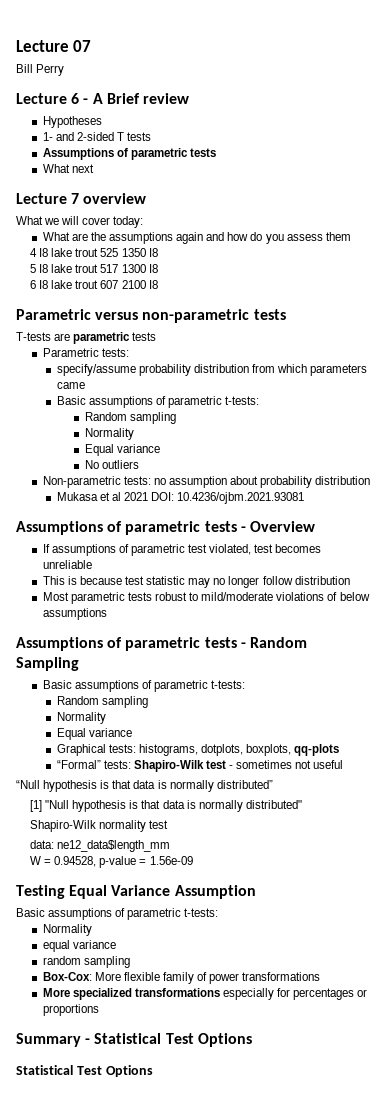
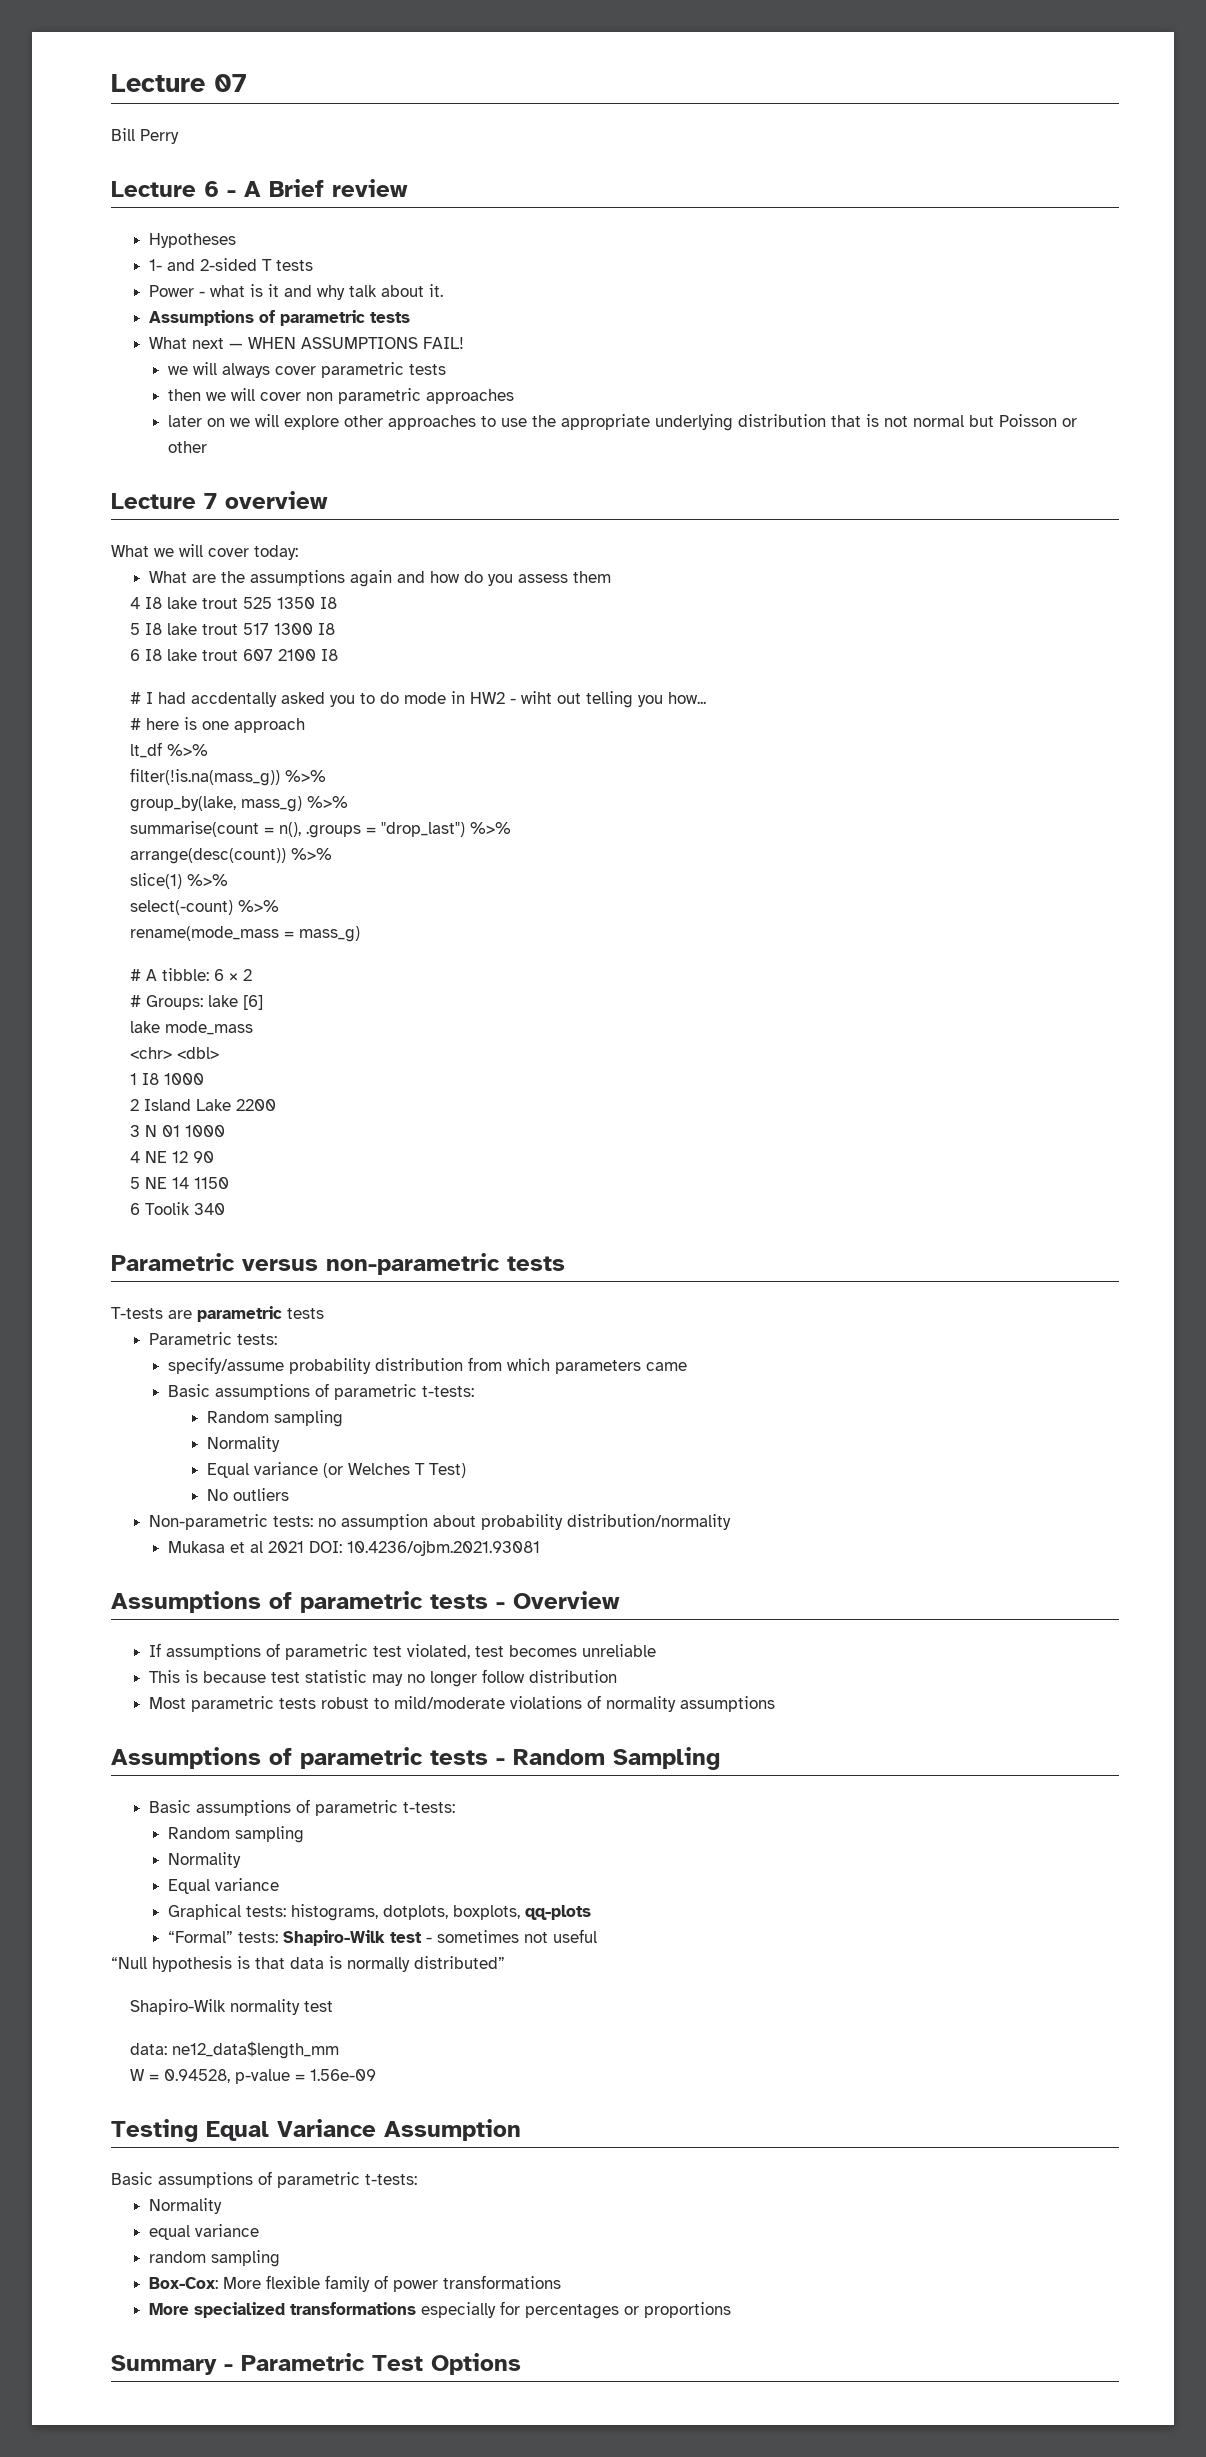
(152, 136) none -> [149,284,444,300] // Power - what is it and why talk about it.
(94, 168) none -> [229,337,465,349] [168,362,447,378] [168,388,515,404] [168,414,1078,431] [168,441,208,453] — WHEN ASSUMPTIONS FAIL! // we will always cover parametric tests // then we will cover non parametric approaches // later on we will explore other approaches to use the appropriate underlying distribution that is not normal but Poisson or other
(158, 284) none -> [130,691,707,708] [130,717,306,733] [130,742,209,758] [130,768,327,786] [130,796,349,812] [130,821,512,838] [130,848,333,864] [130,873,229,889] [130,900,280,915] [130,926,361,942] [130,968,253,981] [130,995,264,1010] [130,1021,254,1035] [130,1047,220,1059] [130,1073,205,1085] [130,1099,277,1111] [130,1125,226,1137] [130,1151,215,1163] [130,1177,230,1189] [130,1202,226,1215] // # I had accdentally asked you to do mode in HW2 - wiht out telling you how... // # here is one approach // lt_df %>% // filter(!is.na(mass_g)) %>% // group_by(lake, mass_g) %>% // summarise(count = n(), .groups = "drop_last") %>% // arrange(desc(count)) %>% // slice(1) %>% // select(-count) %>% // rename(mode_mass = mass_g) // # A tibble: 6 × 2 // # Groups: lake [6] // lake mode_mass // <chr> <dbl> // 1 I8 1000 // 2 Island Lake 2200 // 3 N 01 1000 // 4 NE 12 90 // 5 NE 14 1150 // 6 Toolik 340
(160, 448) none -> [322,1463,466,1478] (or Welches T Test)
[315,476,371,485] distribution -> [567,1514,732,1530] distribution/normality
[339,592,370,601] below -> [606,1696,677,1712] normality
[30,800,302,812] // [1] "Null hypothesis is that data is normally distributed" -> (505, 1962) none
[94,1033,252,1047] [16,1065,153,1077] Statistical Test Options // Statistical Test Options -> [241,2353,521,2375] Parametric Test Options

